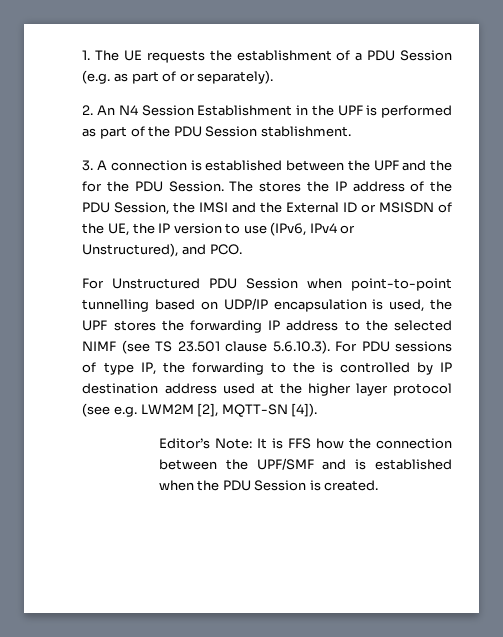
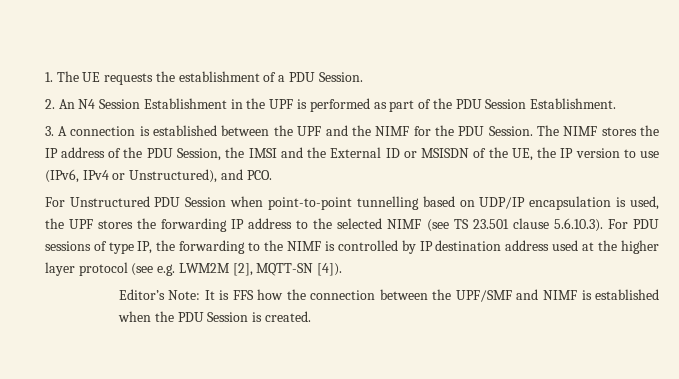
[400,50,452,61] [82,70,274,84] Session (e.g. as part of or separately). -> [318,72,363,82] Session.
[260,126,351,137] stablishment. -> [530,98,617,109] Establishment.
(452, 165) none -> [375,126,410,136] NIMF
(254, 186) none -> [563,126,598,136] NIMF
(315, 367) none -> [286,241,321,251] NIMF
(347, 464) none -> [542,290,577,300] NIMF

